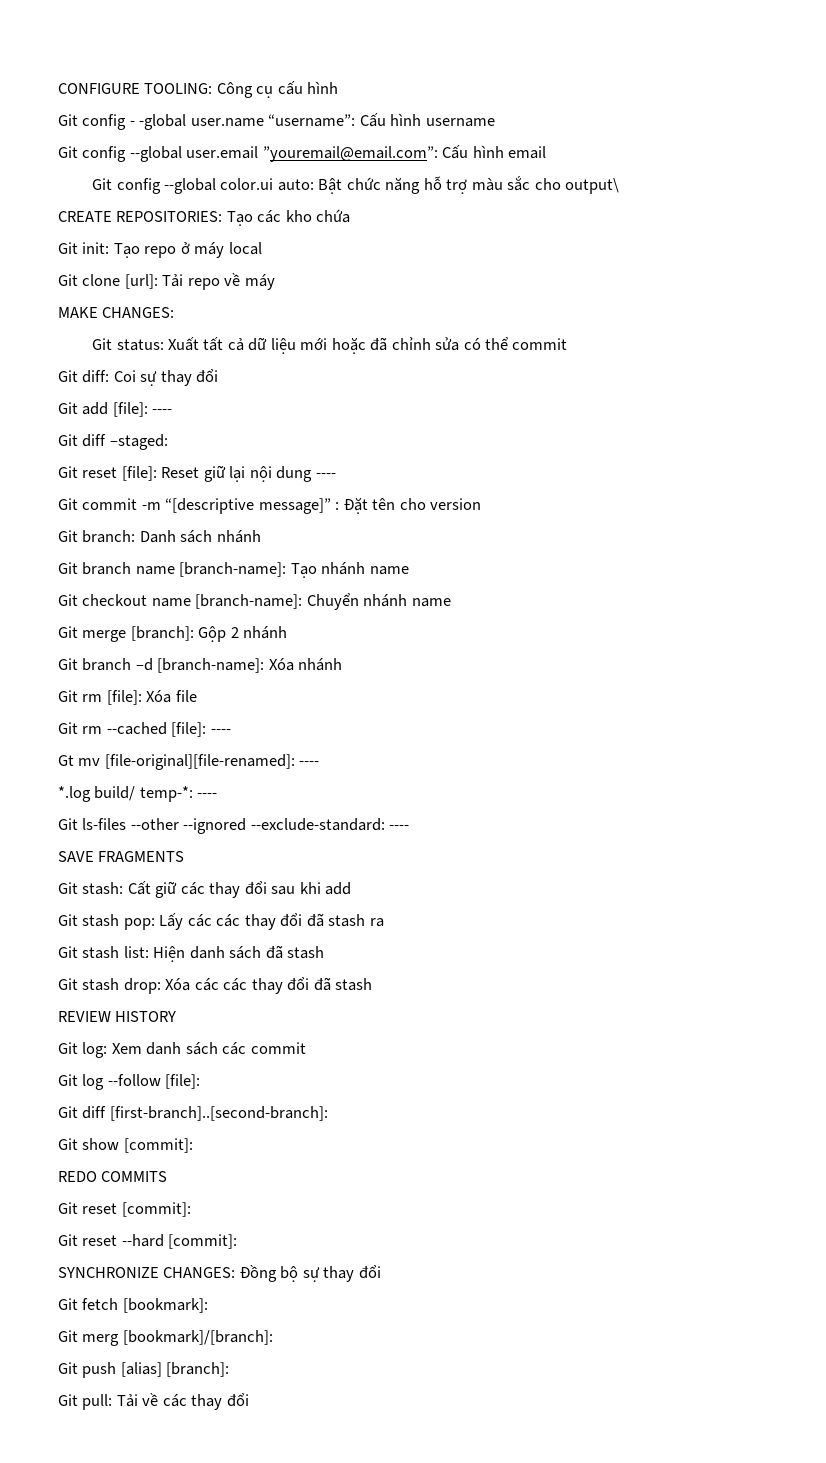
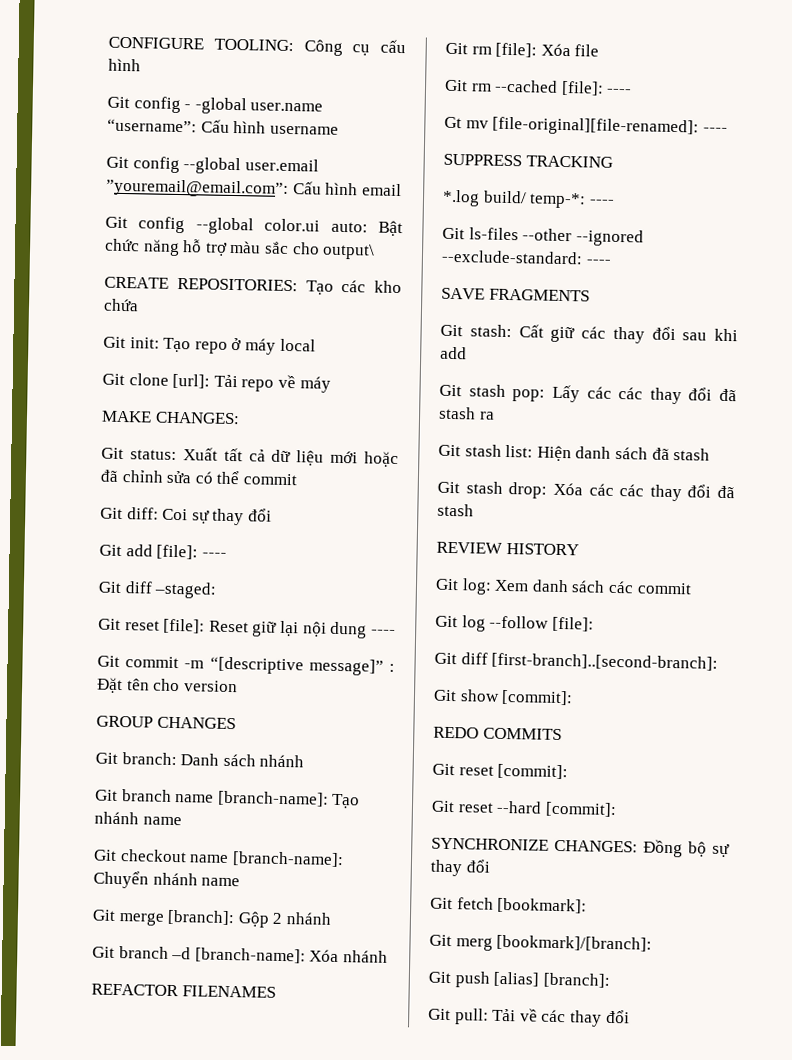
(482, 504) none -> [96,715,236,730] // GROUP CHANGES
(343, 664) none -> [91,983,276,998] // REFACTOR FILENAMES
(320, 763) none -> [443,153,613,168] // SUPPRESS TRACKING

